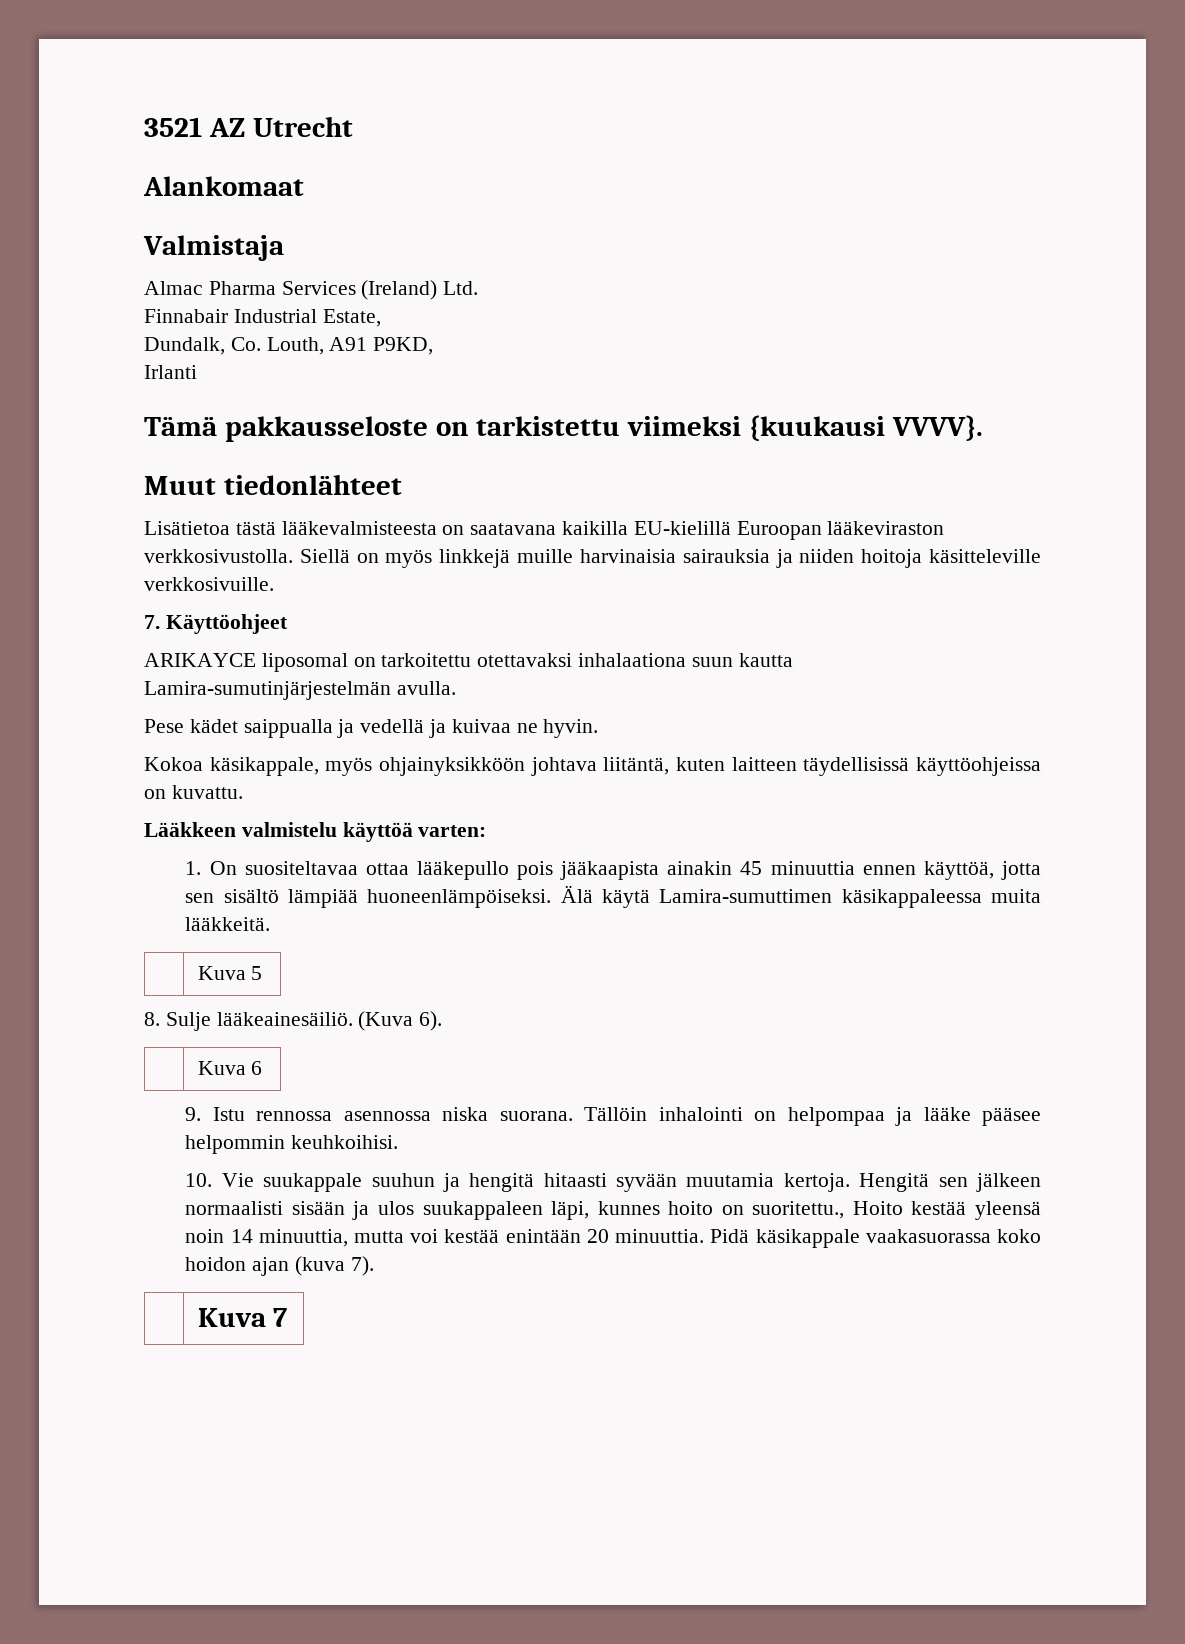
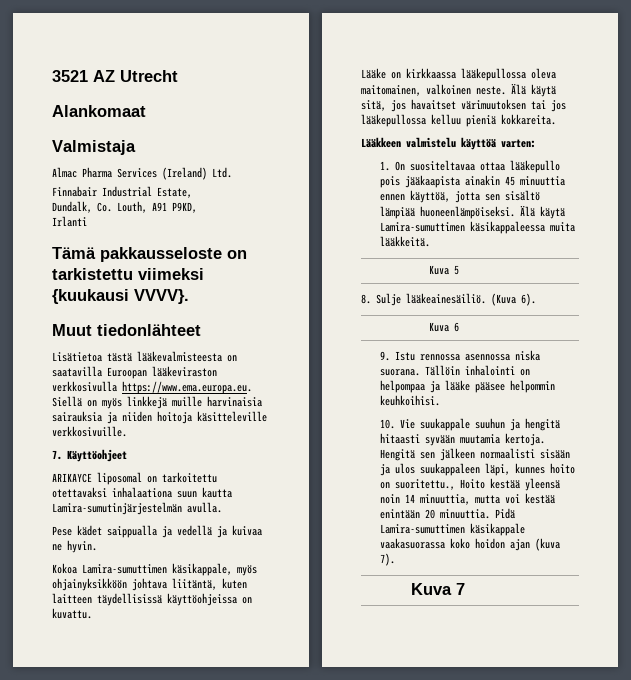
[470,521,945,540] [144,549,293,563] saatavana kaikilla EU-kielillä Euroopan lääkeviraston verkkosivustolla. -> [52,366,217,379] [52,381,252,394] saatavilla Euroopan lääkeviraston verkkosivulla https://www.ema.europa.eu.
(203, 764) none -> [82,564,167,574] Lamira-sumuttimen
(243, 792) none -> [361,68,556,81] [361,83,556,97] [361,99,566,112] [361,114,556,127] // Lääke on kirkkaassa lääkepullossa oleva maitomainen, valkoinen neste. Älä käytä sitä, jos havaitset värimuutoksen tai jos lääkepullossa kelluu pieniä kokkareita.
(750, 1236) none -> [380,524,466,534] Lamira-sumuttimen

